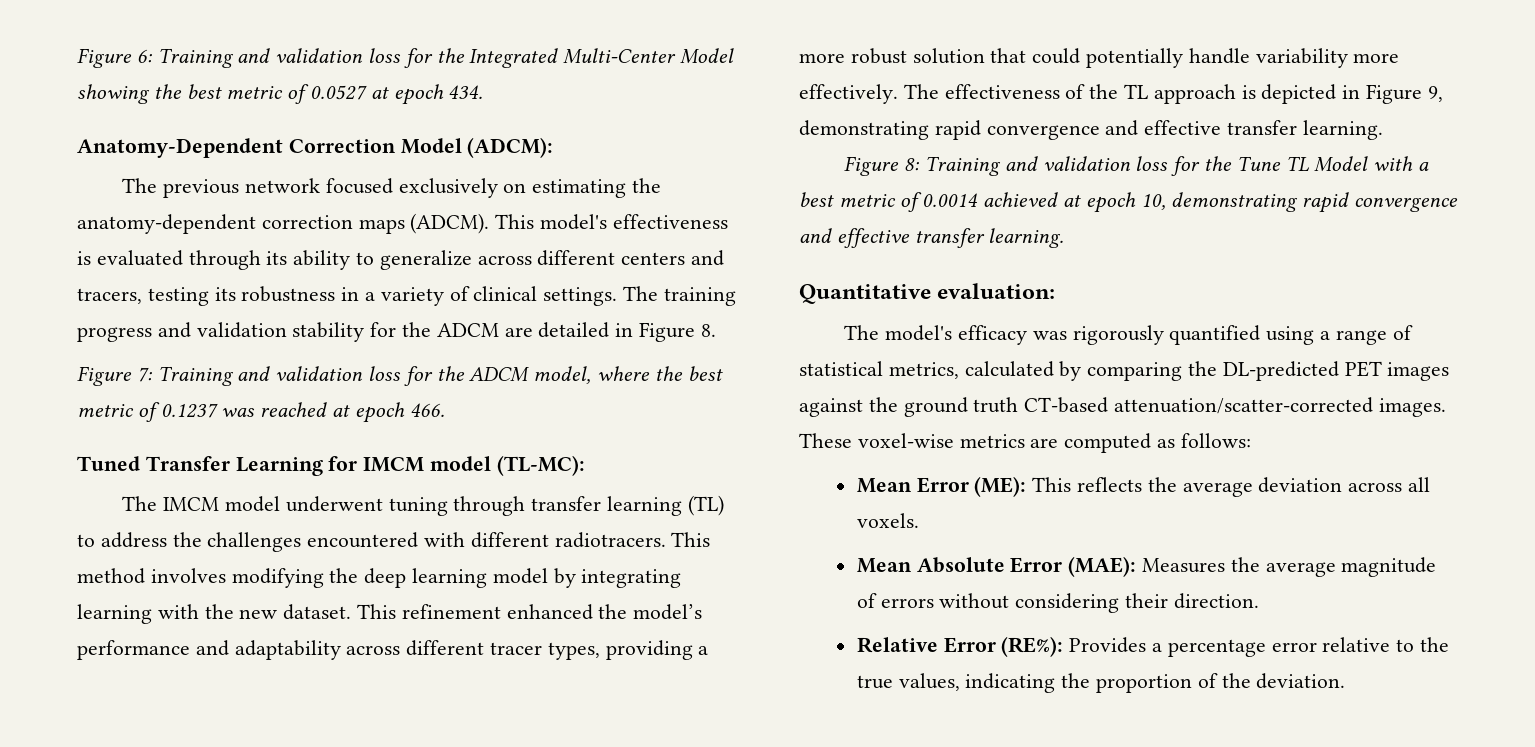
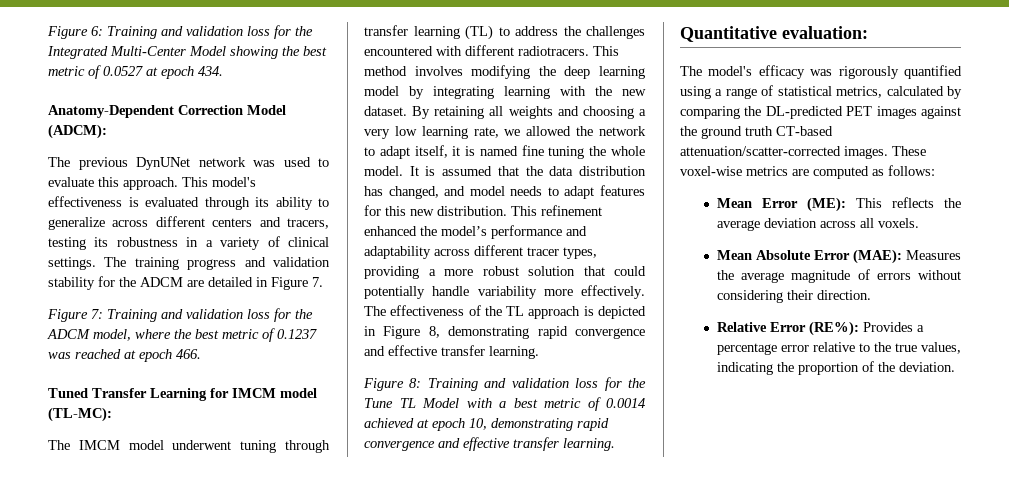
[244,178,661,198] [77,213,490,234] network focused exclusively on estimating the anatomy-dependent correction maps (ADCM). -> [136,157,329,170] [48,177,178,190] DynUNet network was used to evaluate this approach.
[700,324,716,337] 8. -> [312,277,323,287] 7.
(352, 612) none -> [412,106,646,119] [364,126,646,139] [364,145,645,159] [364,166,646,176] [364,185,645,199] [364,205,507,216] By retaining all weights and choosing a very low learning rate, we allowed the network to adapt itself, it is named fine tuning the whole model. It is assumed that the data distribution has changed, and model needs to adapt features for this new distribution.
[1427,86,1443,102] 9, -> [428,326,440,338] 8,

